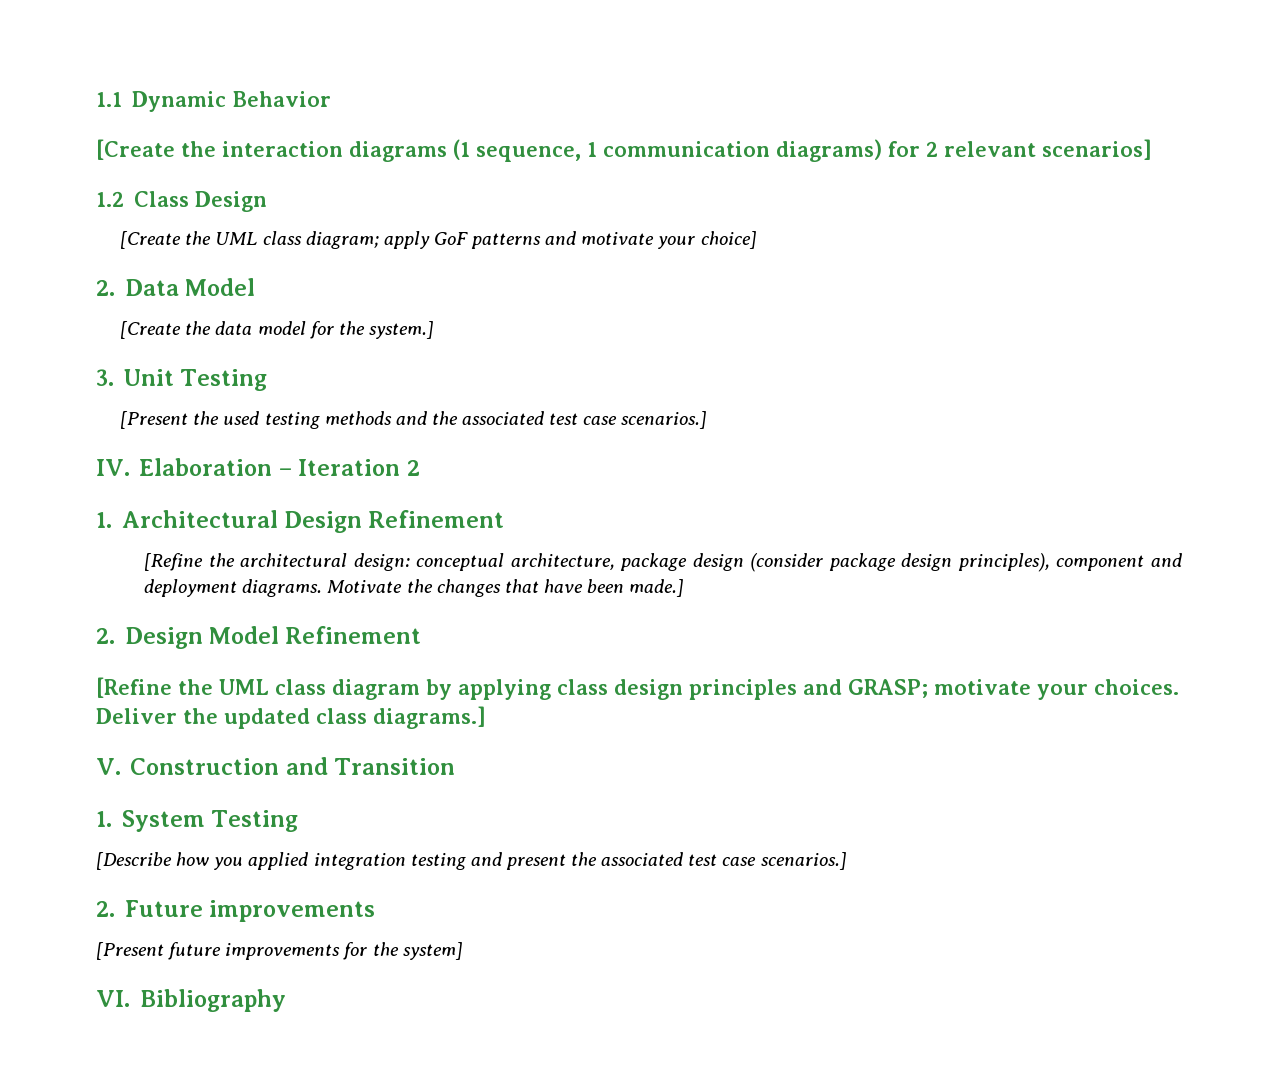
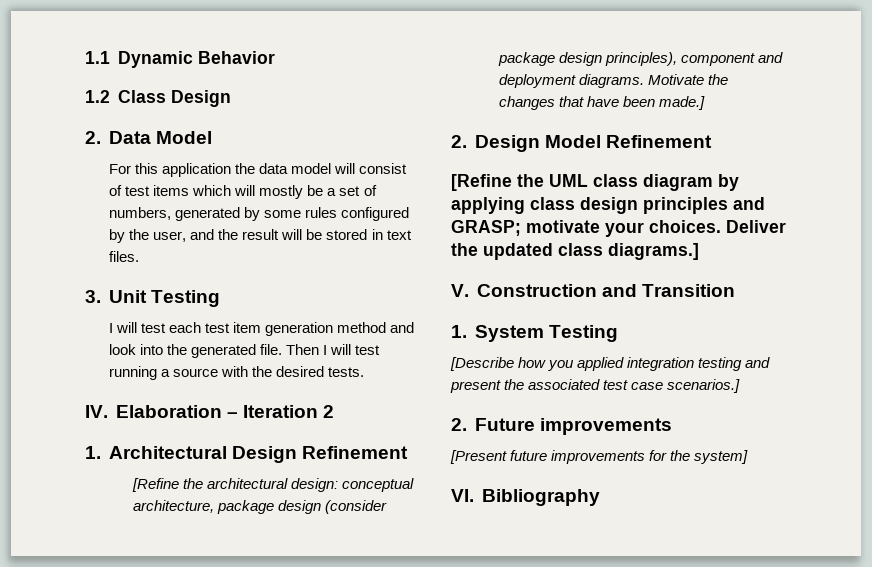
[96,139,1152,162] [96,191,267,212] [120,231,757,249] [96,278,255,296] [120,321,434,339] [96,369,267,391] [120,411,708,429] [Create the interaction diagrams (1 sequence, 1 communication diagrams) for 2 relevant scenarios] // 1.2 Class Design // [Create the UML class diagram; apply GoF patterns and motivate your choice] // 2. Data Model // [Create the data model for the system.] // 3. Unit Testing // [Present the used testing methods and the associated test case scenarios.] -> [85,90,231,107] [85,131,213,144] [109,163,408,177] [109,185,377,199] [109,207,410,221] [109,229,412,243] [109,251,140,262] [85,290,221,307] [109,322,415,336] [109,344,381,358] [109,366,365,380] 1.2 Class Design // 2. Data Model // For this application the data model will consist of test items which will mostly be a set of numbers, generated by some rules configured by the user, and the result will be stored in text files. // 3. Unit Testing // I will test each test item generation method and look into the generated file. Then I will test running a source with the desired tests.

